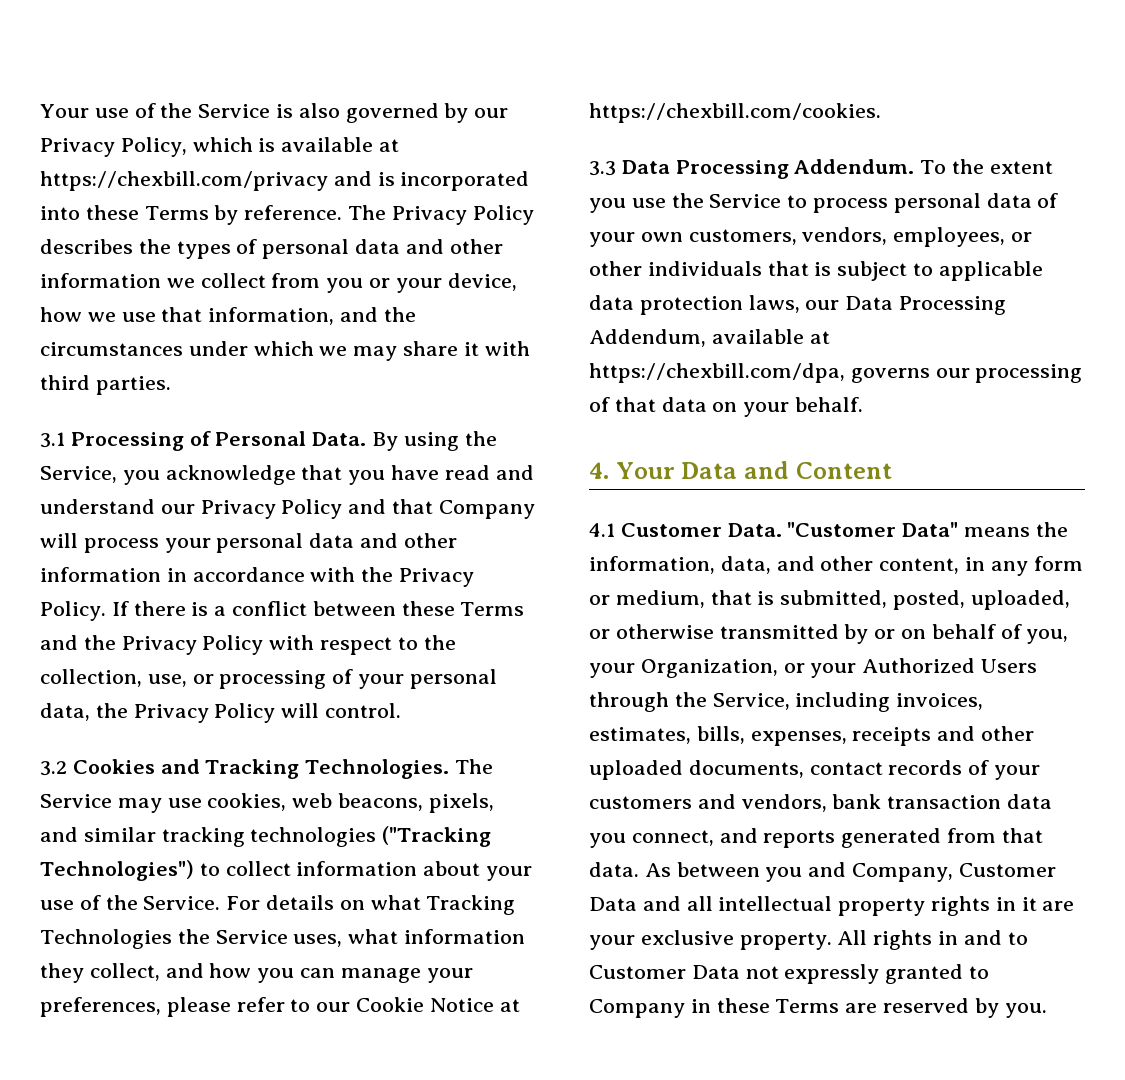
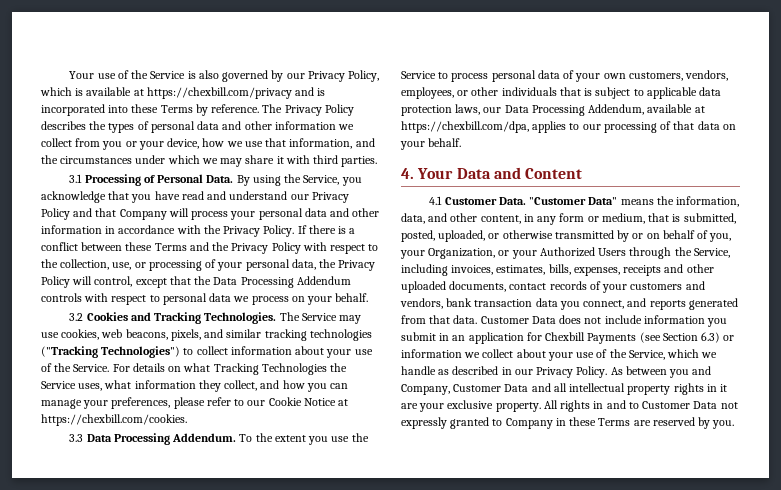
[325,703,402,718] control. -> [94,276,351,288] [41,293,369,305] control, except that the Data Processing Addendum controls with respect to personal data we process on your behalf.
[850,368,930,383] governs -> [532,121,580,133] applies to
(639, 869) none -> [480,315,728,327] [401,332,735,344] [401,349,718,361] [401,366,608,378] Customer Data does not include information you submit in an application for Chexbill Payments (see Section 6.3) or information we collect about your use of the Service, which we handle as described in our Privacy Policy.

